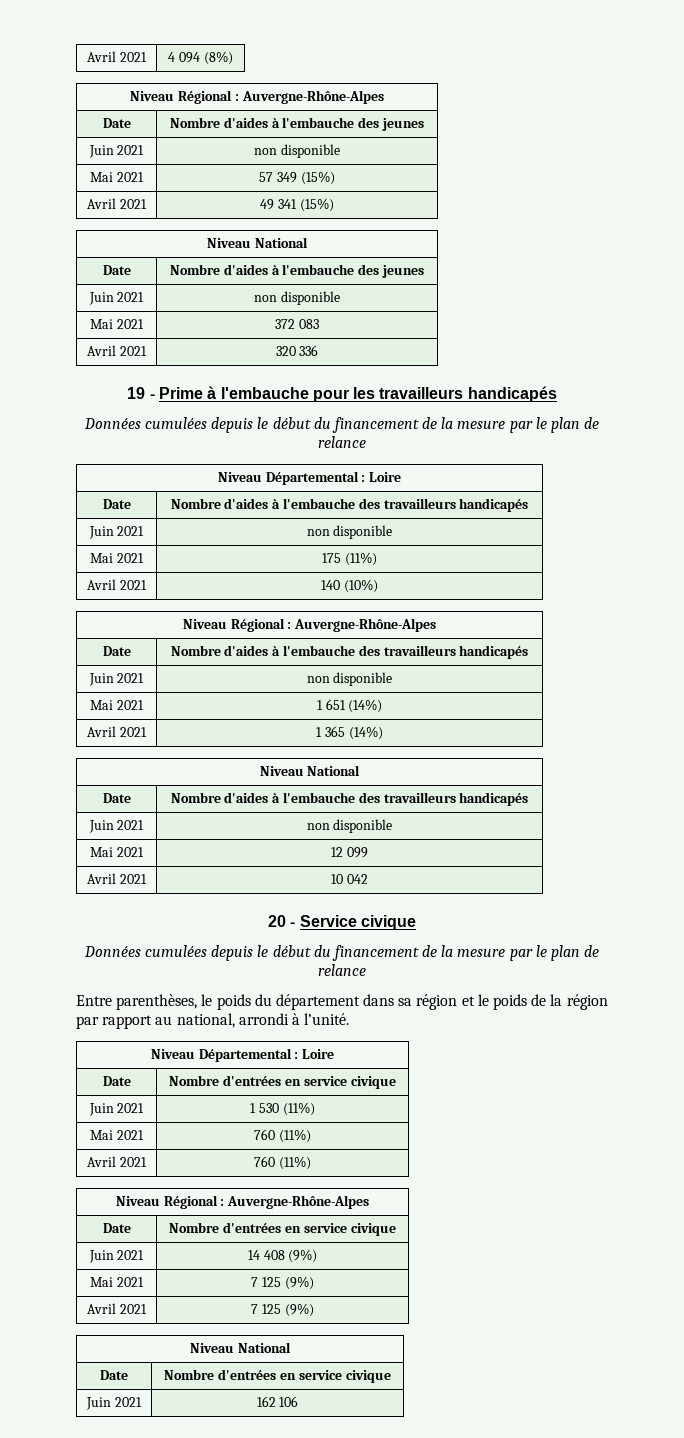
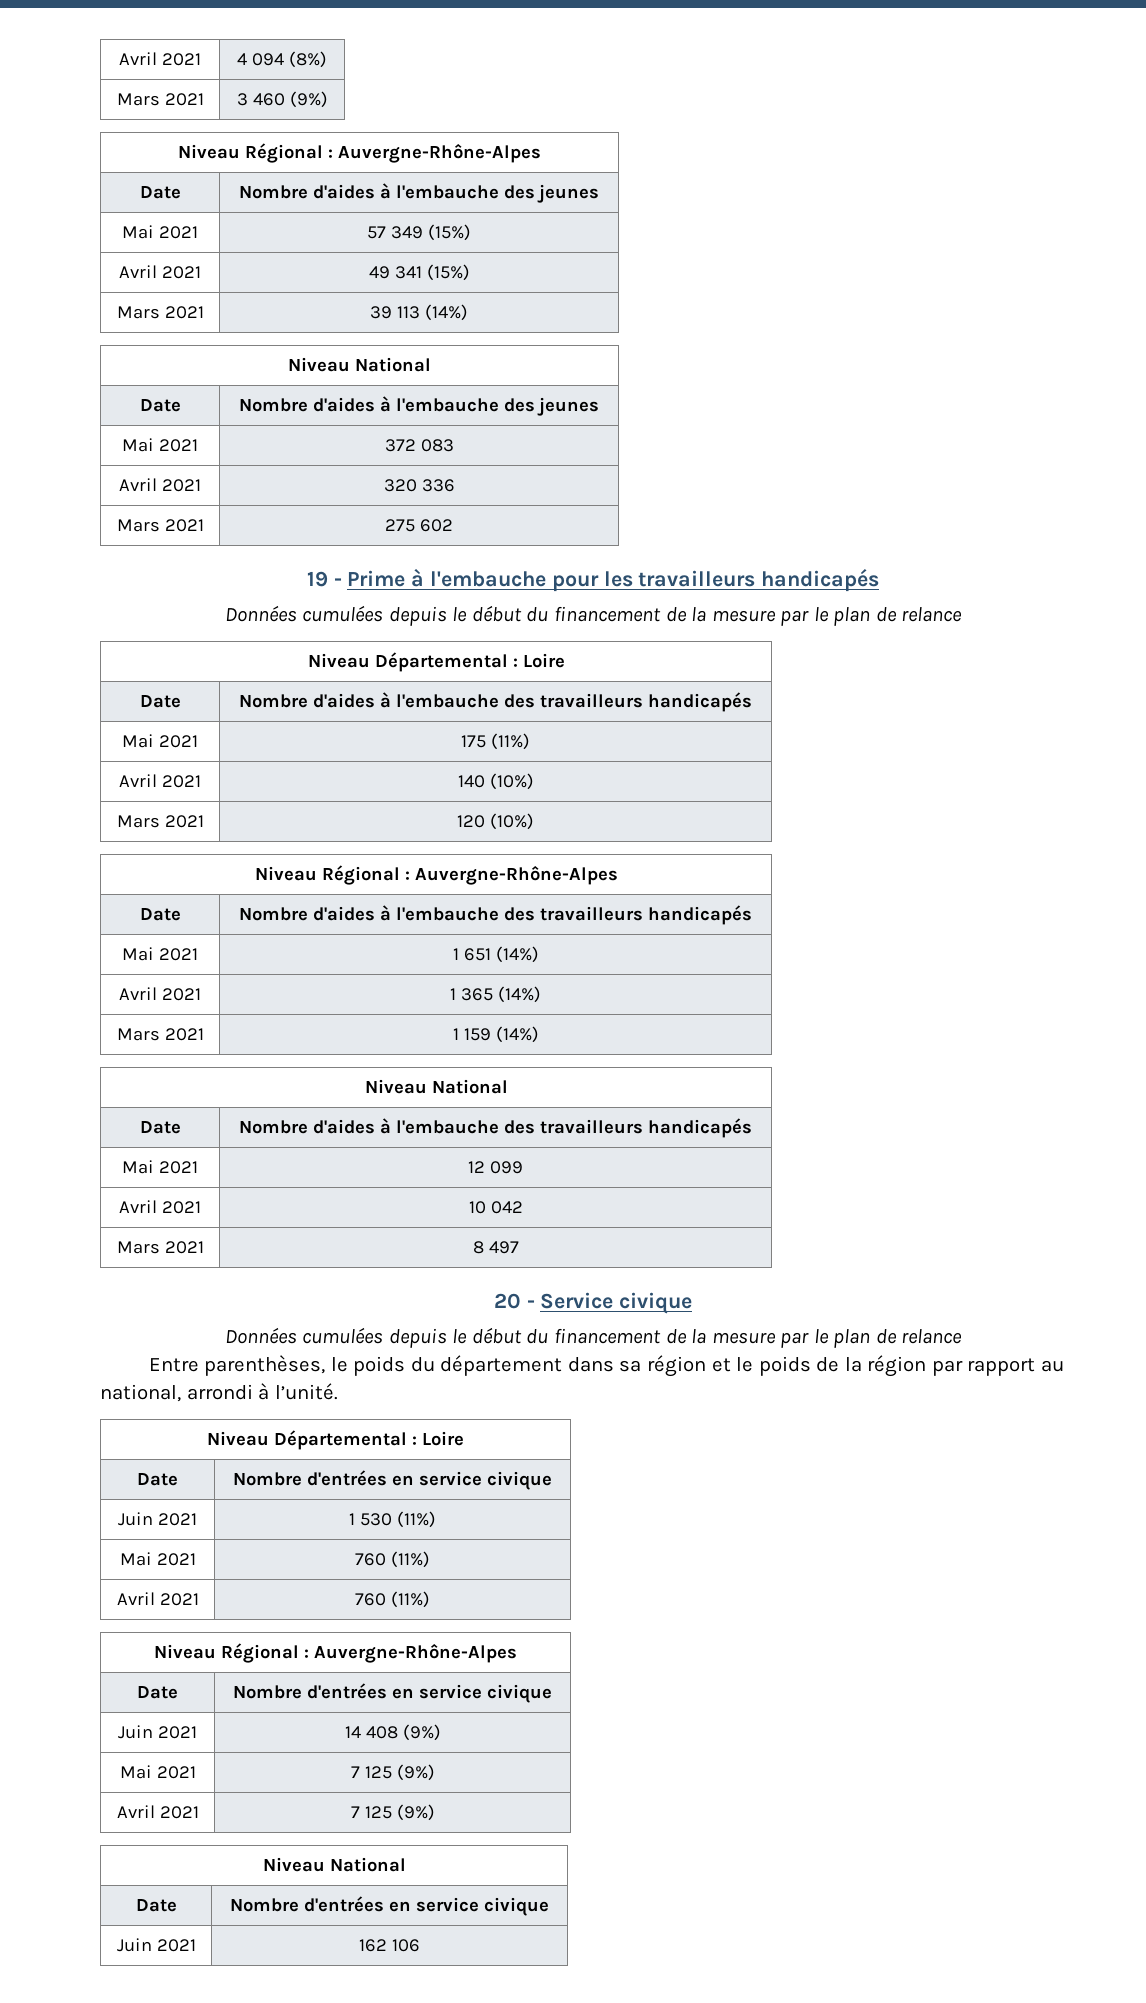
(233, 58) none -> [116,93,204,106] [236,91,328,108] // Mars 2021 | 3 460 (9%)
[88,145,145,158] [254,144,340,158] // Juin 2021 | non disponible -> (600, 193) none
(334, 205) none -> [116,306,204,319] [370,304,468,321] // Mars 2021 | 39 113 (14%)
[88,292,145,305] [254,291,340,305] // Juin 2021 | non disponible -> (600, 406) none
(319, 350) none -> [116,519,204,532] [385,519,453,532] // Mars 2021 | 275 602
[88,526,145,539] [306,525,393,539] // Juin 2021 | non disponible -> (752, 702) none
(378, 586) none -> [116,815,204,828] [457,813,534,830] // Mars 2021 | 120 (10%)
[88,673,145,686] [306,672,393,686] // Juin 2021 | non disponible -> (752, 915) none
(383, 733) none -> [116,1028,204,1041] [452,1026,539,1043] // Mars 2021 | 1 159 (14%)
[88,820,145,833] [306,819,393,833] // Juin 2021 | non disponible -> (752, 1128) none
(368, 879) none -> [116,1241,204,1254] [472,1241,519,1254] // Mars 2021 | 8 497

